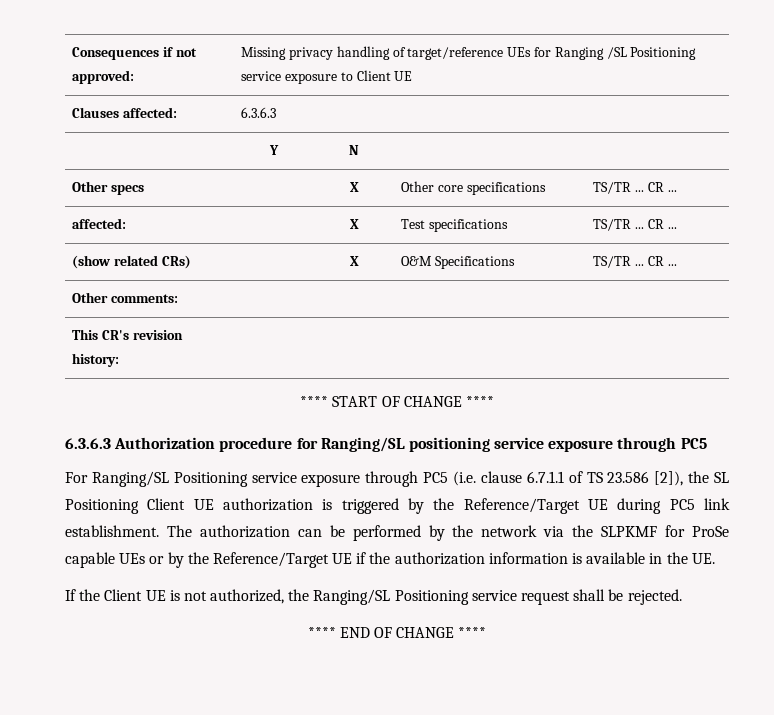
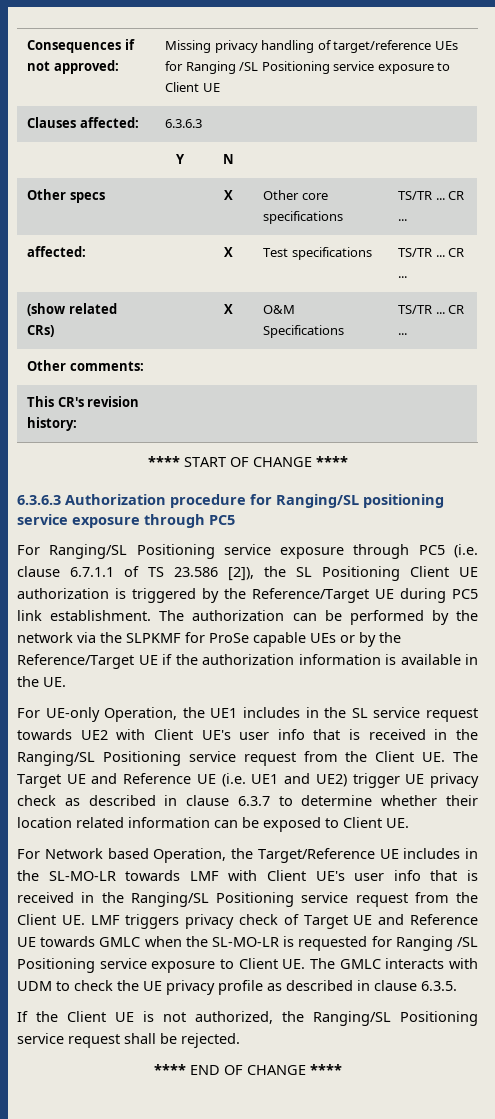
(715, 558) none -> [17,707,479,722] [17,729,478,740] [17,751,478,766] [17,773,480,788] [17,795,478,806] [17,817,409,832] [17,848,478,863] [17,870,479,881] [17,892,478,907] [17,914,479,929] [17,936,478,951] [17,958,479,973] [17,980,457,995] // For UE-only Operation, the UE1 includes in the SL service request towards UE2 with Client UE's user info that is received in the Ranging/SL Positioning service request from the Client UE. The Target UE and Reference UE (i.e. UE1 and UE2) trigger UE privacy check as described in clause 6.3.7 to determine whether their location related information can be exposed to Client UE. // For Network based Operation, the Target/Reference UE includes in the SL-MO-LR towards LMF with Client UE's user info that is received in the Ranging/SL Positioning service request from the Client UE. LMF triggers privacy check of Target UE and Reference UE towards GMLC when the SL-MO-LR is requested for Ranging /SL Positioning service exposure to Client UE. The GMLC interacts with UDM to check the UE privacy profile as described in clause 6.3.5.

